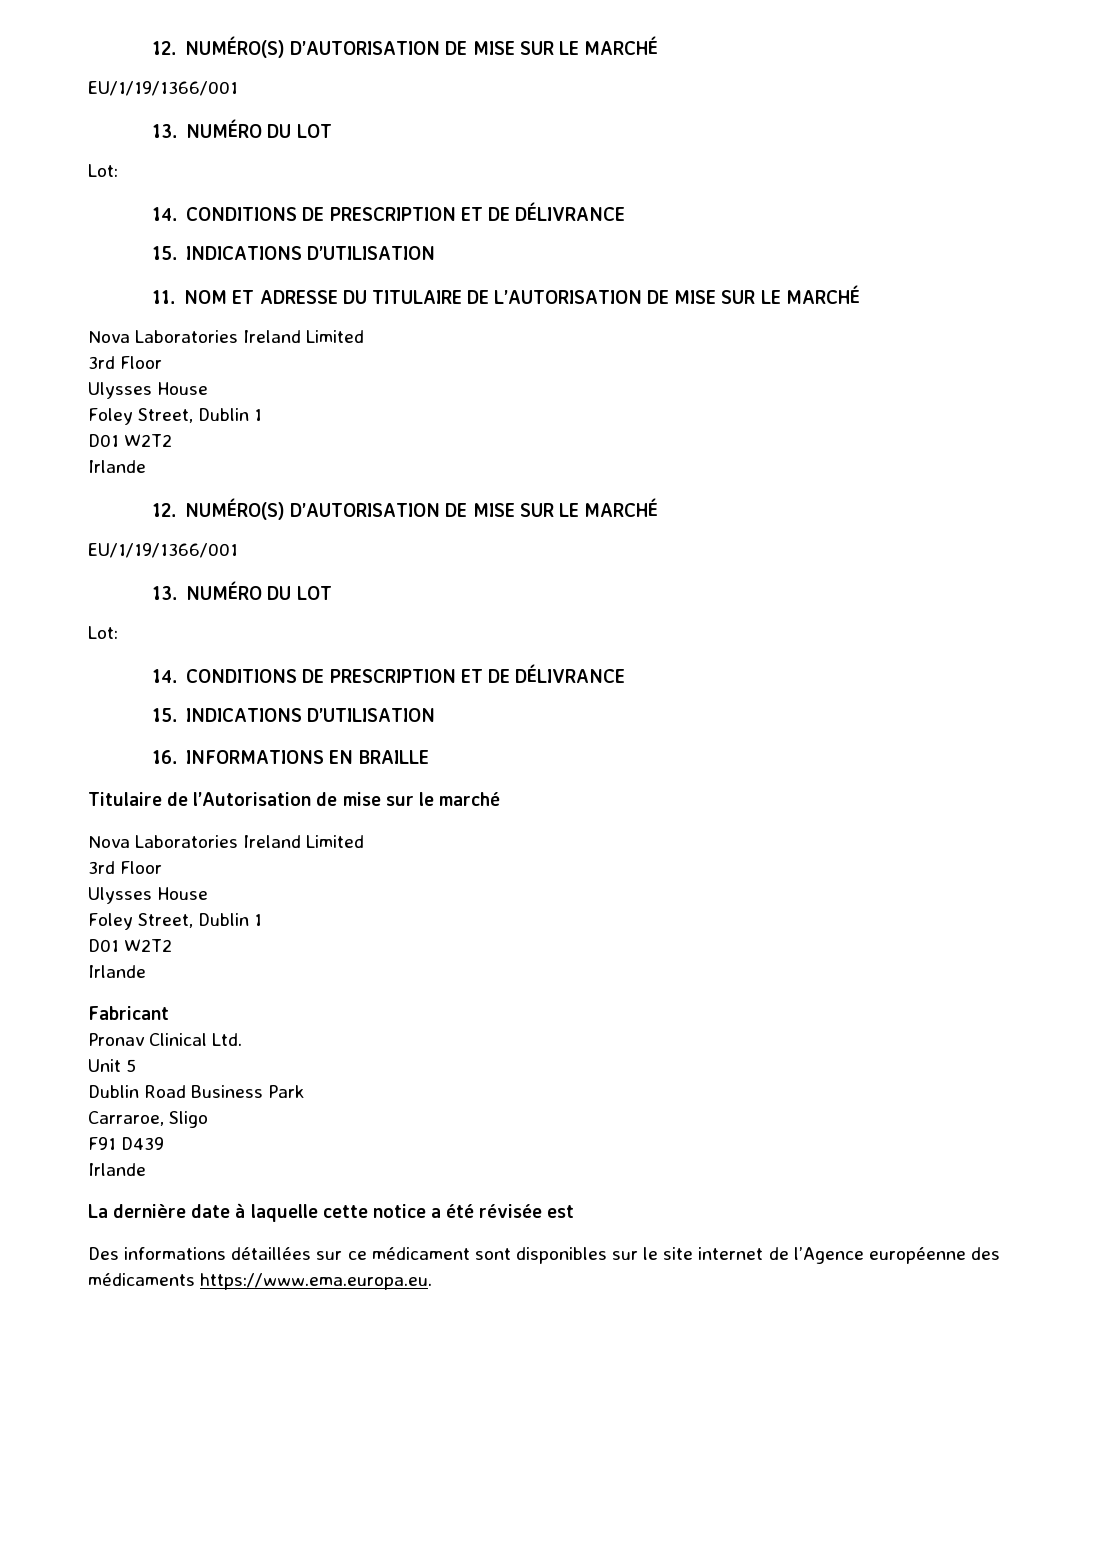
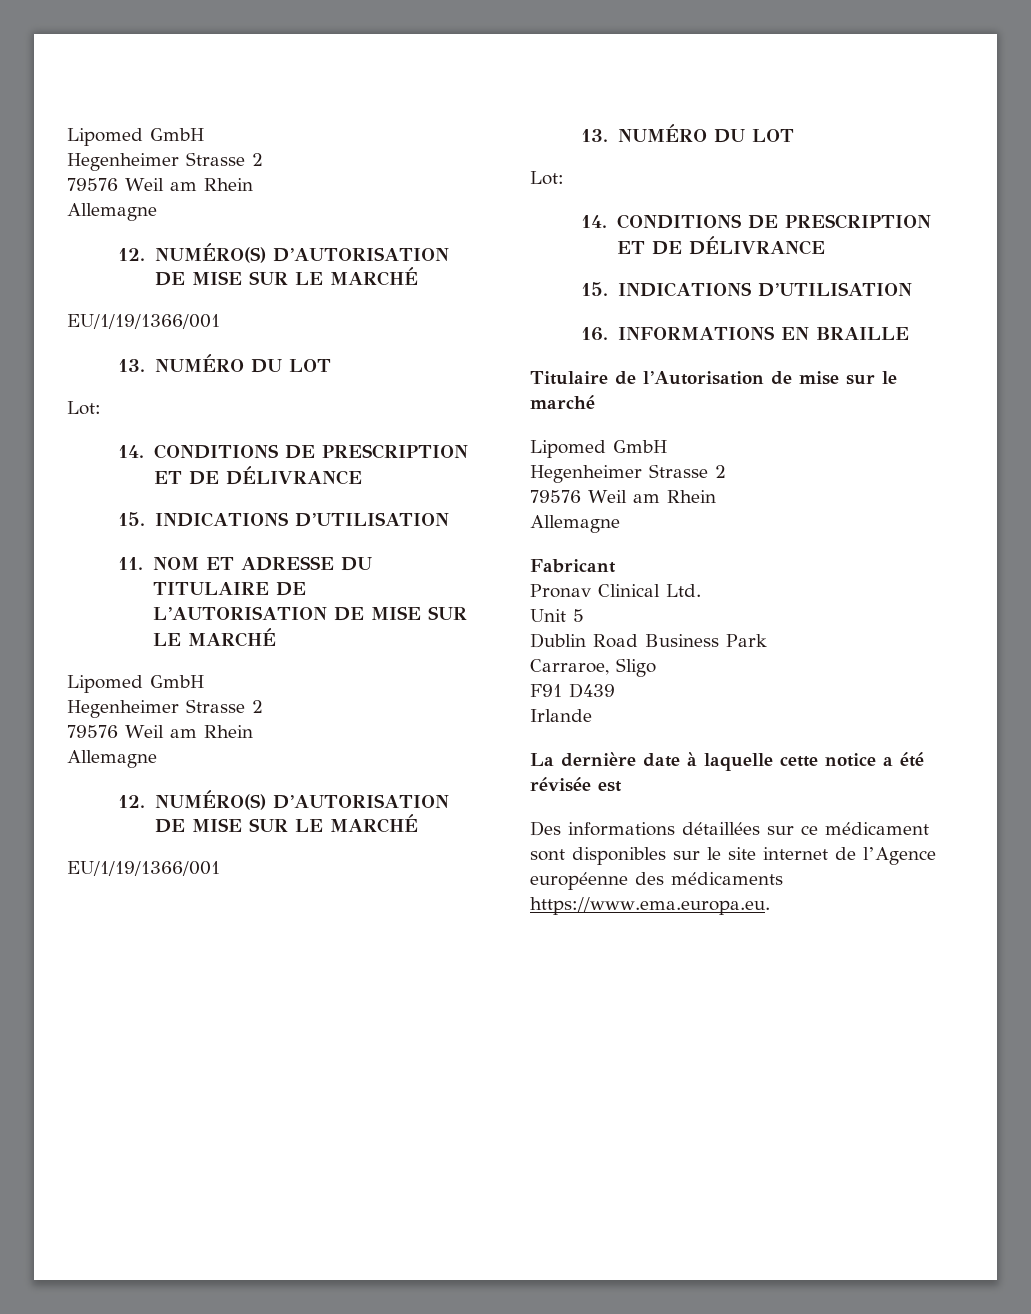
(151, 48) none -> [67,128,204,146] [67,152,263,171] [67,178,253,191] [67,203,157,221] Lipomed GmbH // Hegenheimer Strasse 2 // 79576 Weil am Rhein // Allemagne //
[88,330,365,343] [88,356,163,369] [88,382,209,399] [88,408,263,425] [88,434,173,447] [88,460,146,473] Nova Laboratories Ireland Limited // 3rd Floor // Ulysses House // Foley Street, Dublin 1 // D01 W2T2 // Irlande -> [67,675,204,693] [67,699,263,718] [67,725,253,738] [67,750,157,768] Lipomed GmbH // Hegenheimer Strasse 2 // 79576 Weil am Rhein // Allemagne
[88,835,365,848] [88,861,163,874] [88,887,209,904] [88,913,263,930] [88,939,173,952] [88,965,146,978] Nova Laboratories Ireland Limited // 3rd Floor // Ulysses House // Foley Street, Dublin 1 // D01 W2T2 // Irlande -> [530,440,667,458] [530,464,726,483] [530,490,716,503] [530,515,620,533] Lipomed GmbH // Hegenheimer Strasse 2 // 79576 Weil am Rhein // Allemagne

